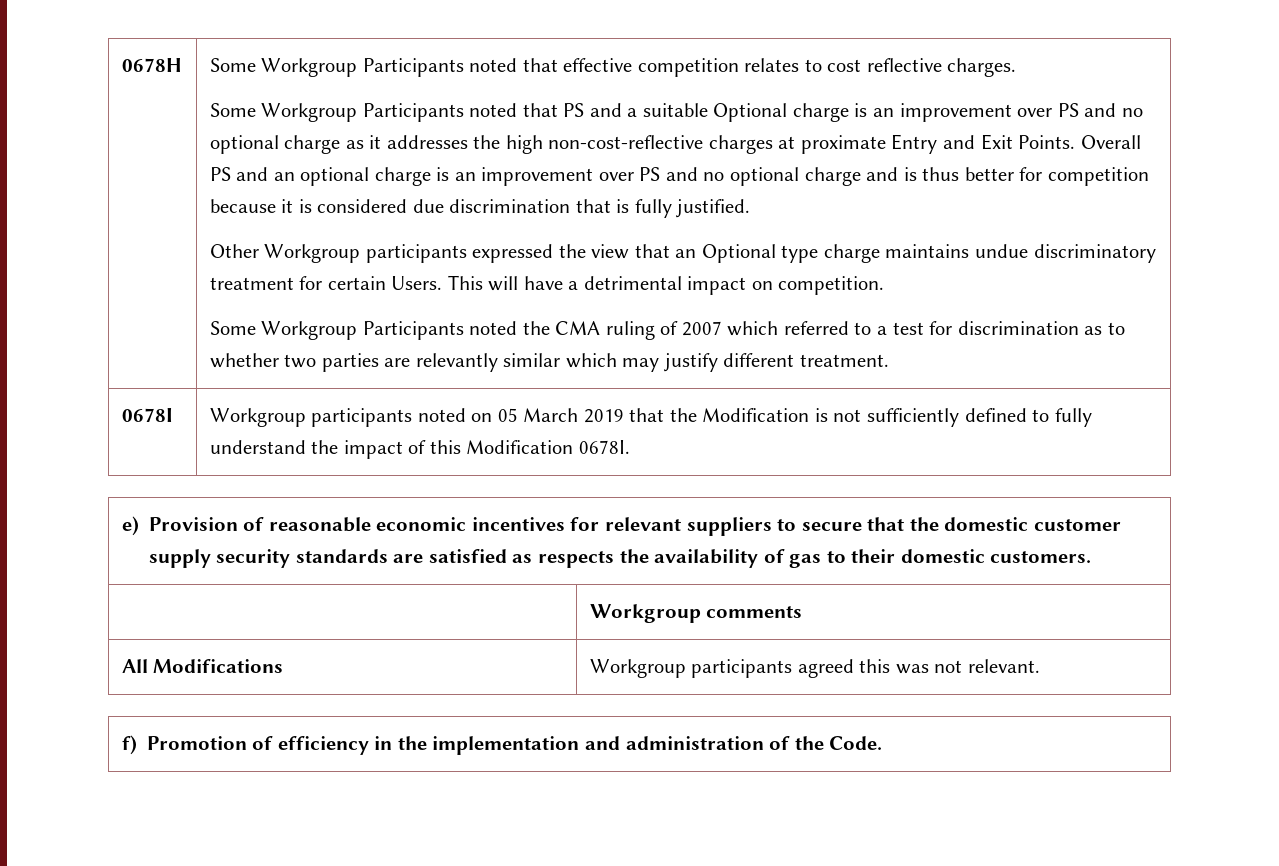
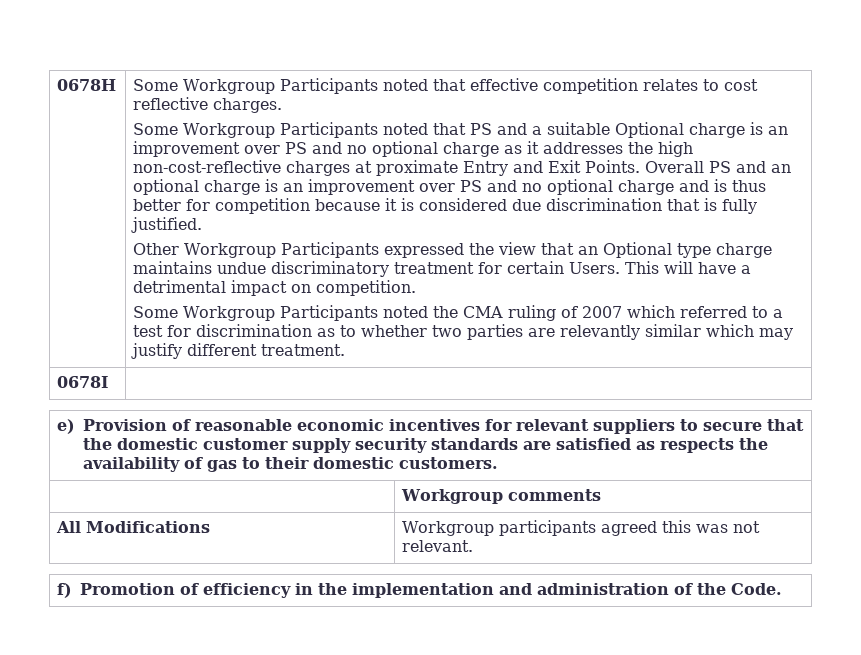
[365,244,467,263] participants -> [281,242,380,258] Participants
[209,408,1092,427] [209,440,630,459] Workgroup participants noted on 05 March 2019 that the Modification is not sufficiently defined to fully understand the impact of this Modification 0678I. -> (109, 382) none

